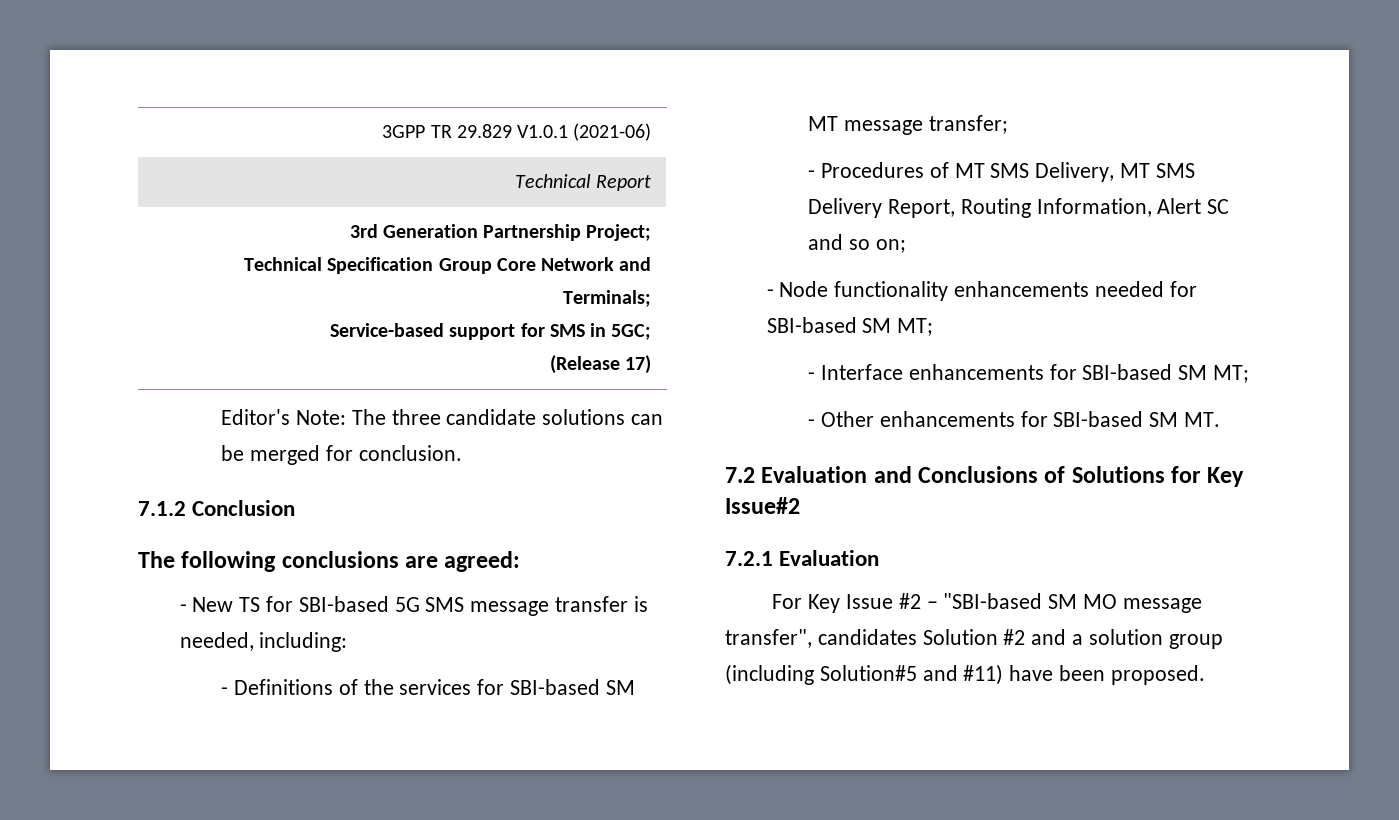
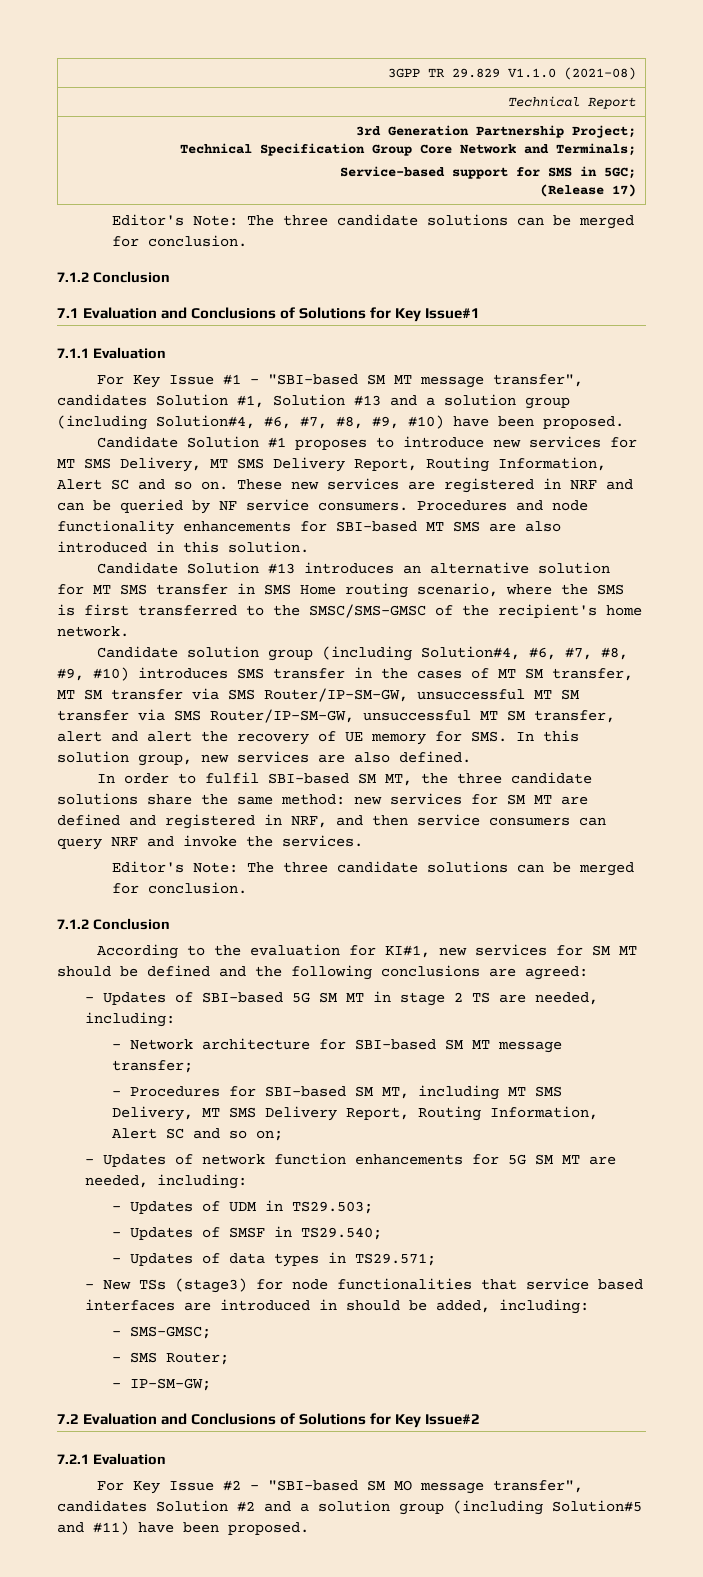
[517,123,652,141] V1.0.1 (2021-06) -> [507,67,636,80] V1.1.0 (2021-08)
[138,551,175,568] The -> [57,307,481,322] [57,347,166,359] [97,374,584,388] [57,394,570,409] [57,415,624,430] [97,436,638,450] [57,457,606,472] [57,478,633,493] [57,499,588,514] [57,520,561,535] [57,541,309,553] [97,562,611,574] [57,583,624,598] [57,604,642,618] [57,626,129,637] [97,646,629,661] [57,667,633,681] [57,688,580,702] [57,709,615,723] [57,730,579,745] [57,751,471,766] [97,772,593,786] [57,793,588,805] [57,814,606,829] [57,835,363,850] [112,861,635,876] [112,882,248,894] [57,918,170,930] [97,944,638,959] [57,965,282,977] 7.1 Evaluation and Conclusions of Solutions for Key Issue#1 // 7.1.1 Evaluation // For Key Issue #1 – "SBI-based SM MT message transfer", candidates Solution #1, Solution #13 and a solution group (including Solution#4, #6, #7, #8, #9, #10) have been proposed. // Candidate Solution #1 proposes to introduce new services for MT SMS Delivery, MT SMS Delivery Report, Routing Information, Alert SC and so on. These new services are registered in NRF and can be queried by NF service consumers. Procedures and node functionality enhancements for SBI-based MT SMS are also introduced in this solution. // Candidate Solution #13 introduces an alternative solution for MT SMS transfer in SMS Home routing scenario, where the SMS is first transferred to the SMSC/SMS-GMSC of the recipient's home network. // Candidate solution group (including Solution#4, #6, #7, #8, #9, #10) introduces SMS transfer in the cases of MT SM transfer, MT SM transfer via SMS Router/IP-SM-GW, unsuccessful MT SM transfer via SMS Router/IP-SM-GW, unsuccessful MT SM transfer, alert and alert the recovery of UE memory for SMS. In this solution group, new services are also defined. // In order to fulfil SBI-based SM MT, the three candidate solutions share the same method: new services for SM MT are defined and registered in NRF, and then service consumers can query NRF and invoke the services. // Editor's Note: The three candidate solutions can be merged for conclusion. // 7.1.2 Conclusion // According to the evaluation for KI#1, new services for SM MT should be defined and the
[192,596,648,616] [179,632,348,652] [221,679,472,695] New TS for SBI-based 5G SMS message transfer is needed, including: // - Definitions of the services -> [102,991,598,1006] [84,1012,175,1027] [112,1038,311,1050] Updates of SBI-based 5G SM MT in stage 2 TS are needed, including: // - Network architecture
[929,162,949,178] of -> [229,1085,500,1100] for SBI-based SM MT, including
[779,281,1197,301] [766,317,934,336] [808,364,1250,383] [808,411,1221,427] Node functionality enhancements needed for SBI-based SM MT; // - Interface enhancements for SBI-based SM MT; // - Other enhancements for SBI-based SM MT. -> [102,1153,616,1167] [84,1174,247,1189] [112,1200,374,1214] [112,1226,383,1240] [112,1252,437,1267] [84,1278,643,1293] [84,1299,589,1314] [112,1326,212,1339] [112,1352,230,1365] [112,1378,212,1391] Updates of network function enhancements for 5G SM MT are needed, including: // - Updates of UDM in TS29.503; // - Updates of SMSF in TS29.540; // - Updates of data types in TS29.571; // - New TSs (stage3) for node functionalities that service based interfaces are introduced in should be added, including: // - SMS-GMSC; // - SMS Router; // - IP-SM-GW;

